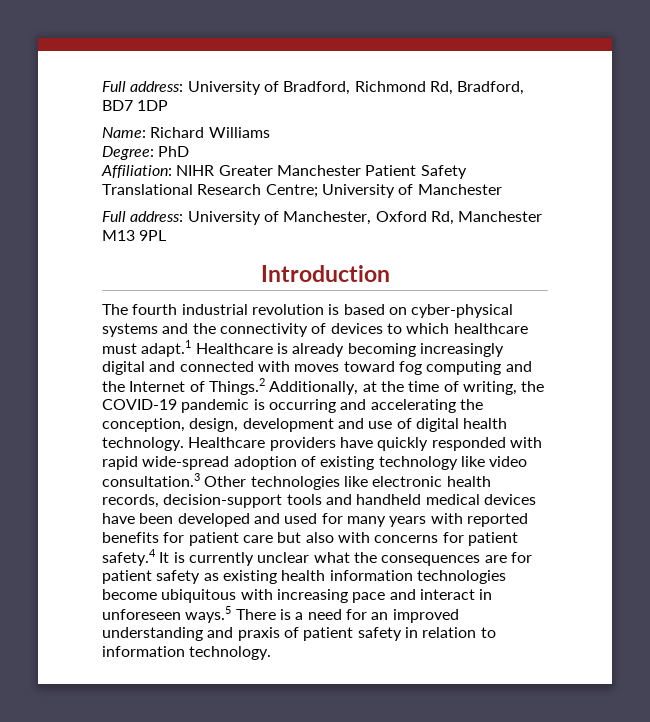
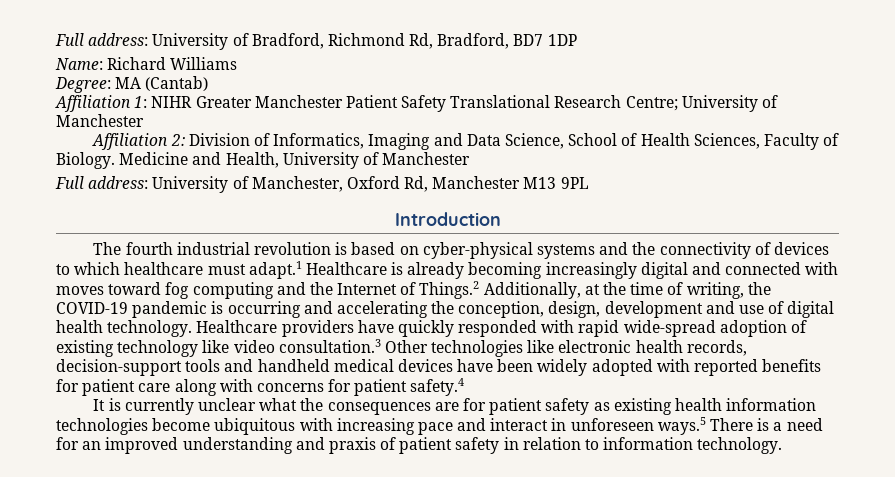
[158,146,190,157] [101,165,172,178] PhD // Affiliation: -> [115,76,209,91] [55,95,148,112] MA (Cantab) // Affiliation 1:
(502, 189) none -> [92,133,840,150] [56,152,471,169] // Affiliation 2: Division of Informatics, Imaging and Data Science, School of Health Sciences, Faculty of Biology. Medicine and Health, University of Manchester
[177,513,427,527] developed and used for many years -> [537,359,653,376] widely adopted
[277,532,334,543] but also -> [174,379,217,396] along
(156, 557) none -> (465, 387) //

